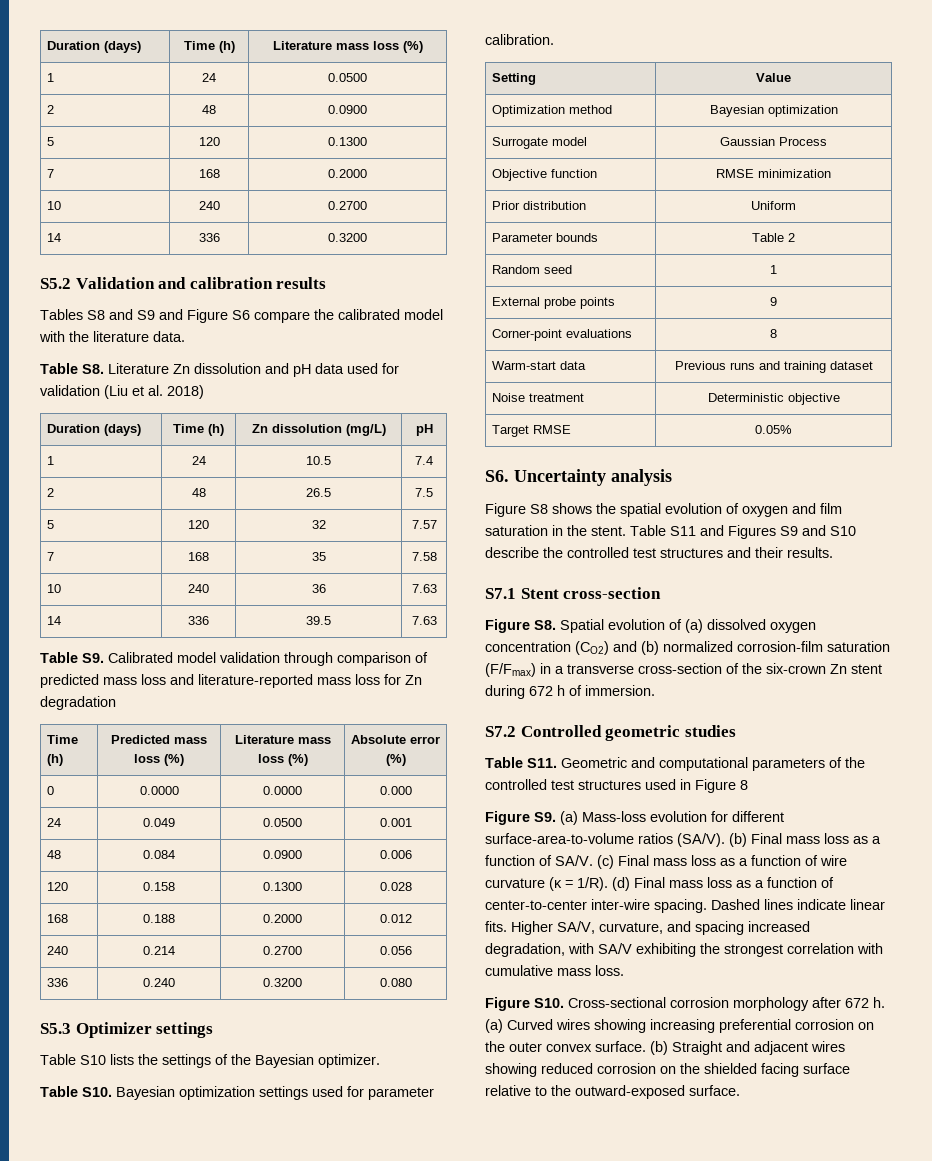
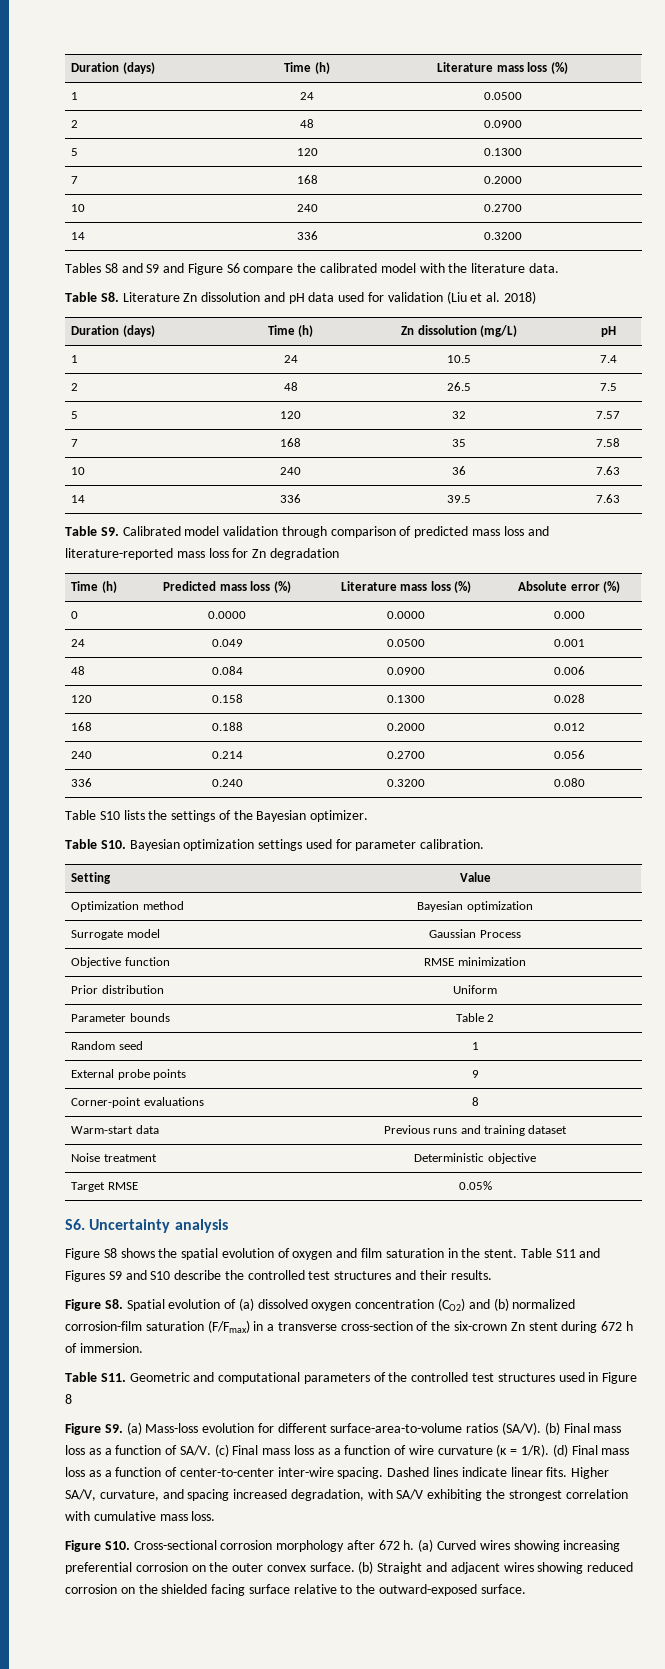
[40,277,327,289] // S5.2 Validation and calibration results -> (522, 236) none
[40,1022,214,1038] // S5.3 Optimizer settings -> (585, 782) none
[485,587,662,599] // S7.1 Stent cross-section -> (492, 1275) none
[485,725,736,741] // S7.2 Controlled geometric studies -> (143, 1348) none

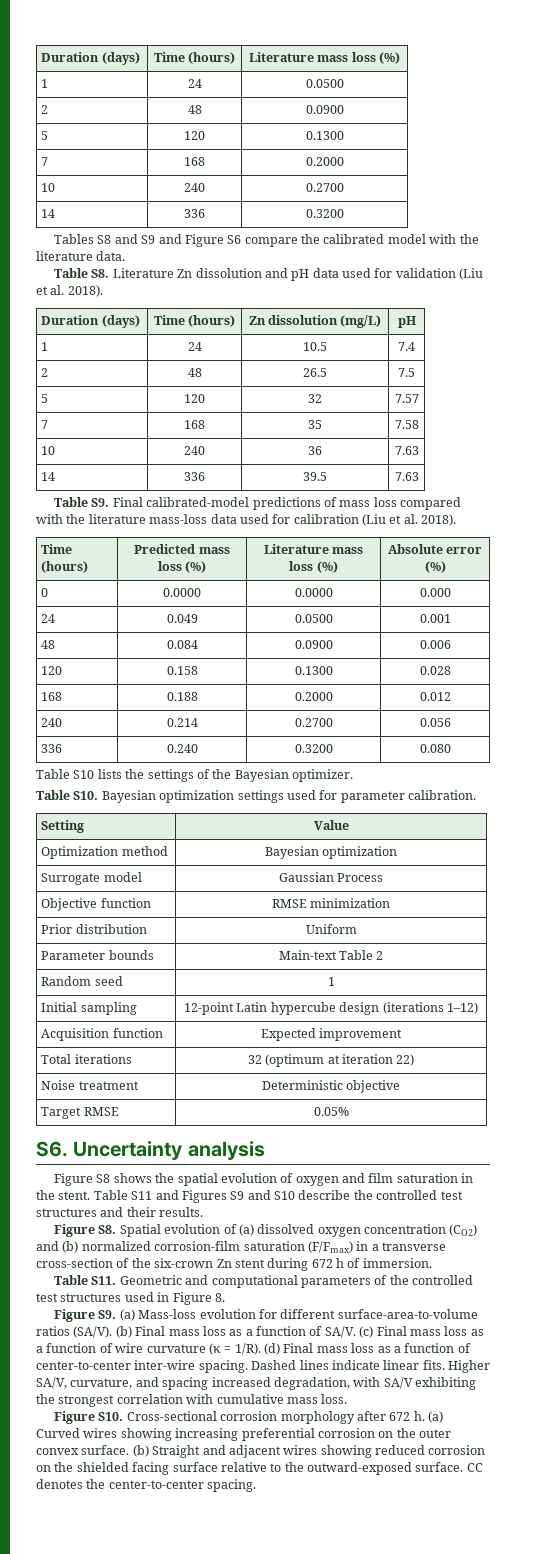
[71,62,155,74] [284,62,330,74] Duration (days) | Time (h) -> [41,52,140,65] [153,52,236,64] Duration (days) | Time (hours)
[503,291,536,304] [71,325,155,337] [267,325,314,337] 2018) // Duration (days) | Time (h) -> [67,285,103,297] [41,315,140,328] [153,315,236,327] 2018). // Duration (days) | Time (hours)
[122,526,549,538] [65,548,339,560] [71,581,117,593] Calibrated model validation through comparison of predicted mass loss and literature-reported mass loss for Zn degradation // Time (h) -> [112,497,462,510] [36,514,457,526] [41,544,73,554] [41,561,89,573] Final calibrated-model predictions of mass loss compared with the literature mass-loss data used for calibration (Liu et al. 2018). // Time (hours)
(170, 1017) none -> [278,950,337,960] Main-text
[71,1069,186,1080] [471,1070,479,1078] [71,1097,204,1108] [471,1097,479,1106] [71,1125,159,1134] [383,1125,568,1136] External probe points | 9 // Corner-point evaluations | 8 // Warm-start data | Previous runs and training dataset -> [41,1002,137,1015] [184,1002,478,1015] [41,1028,163,1041] [260,1028,403,1041] [41,1054,132,1064] [247,1054,415,1067] Initial sampling | 12-point Latin hypercube design (iterations 1–12) // Acquisition function | Expected improvement // Total iterations | 32 (optimum at iteration 22)
[65,1394,72,1404] 8 -> [214,1293,225,1302] 8.
(526, 1589) none -> [466,1463,483,1472] [36,1479,257,1492] CC denotes the center-to-center spacing.

